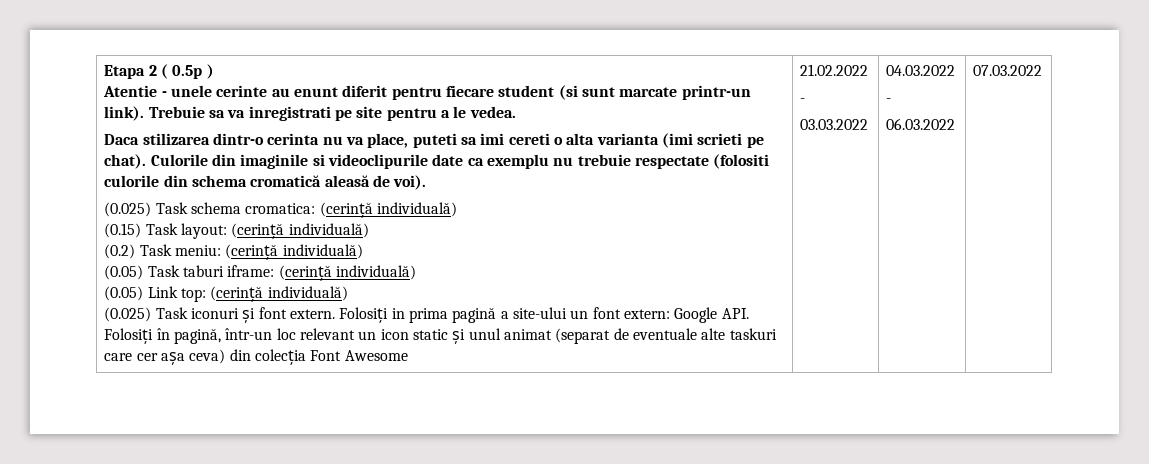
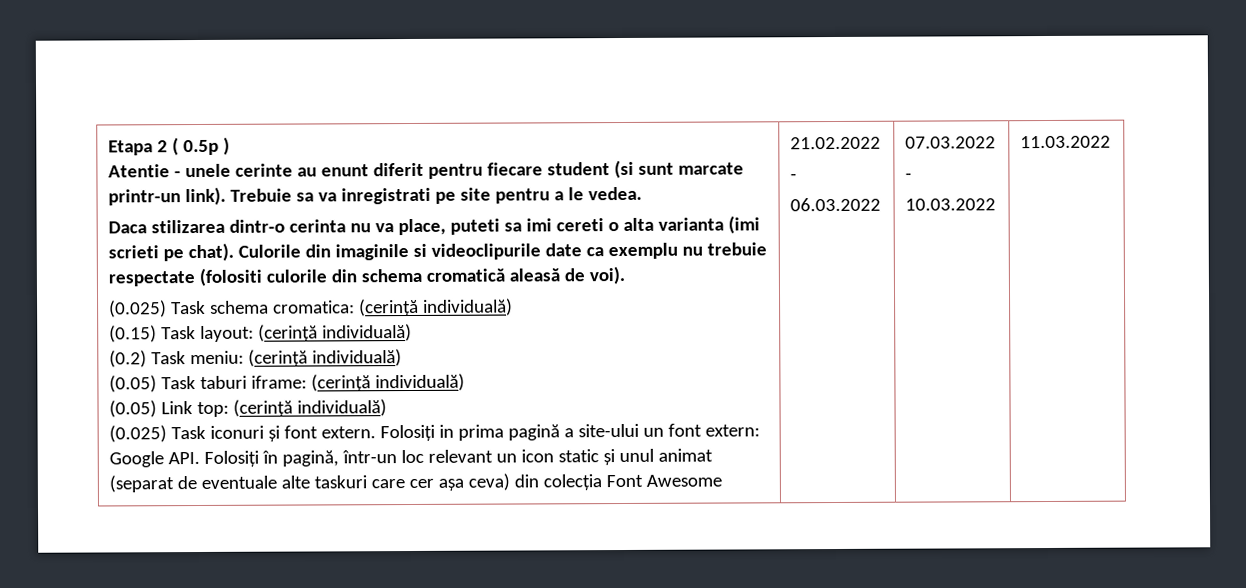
[800,119,869,130] [886,65,956,76] [886,98,892,103] [886,118,956,130] [973,65,1043,76] 03.03.2022 | 04.03.2022 // - // 06.03.2022 | 07.03.2022 -> [789,197,881,212] [904,136,996,149] [904,172,912,180] [904,198,996,211] [1019,135,1111,149] 06.03.2022 | 07.03.2022 // - // 10.03.2022 | 11.03.2022

